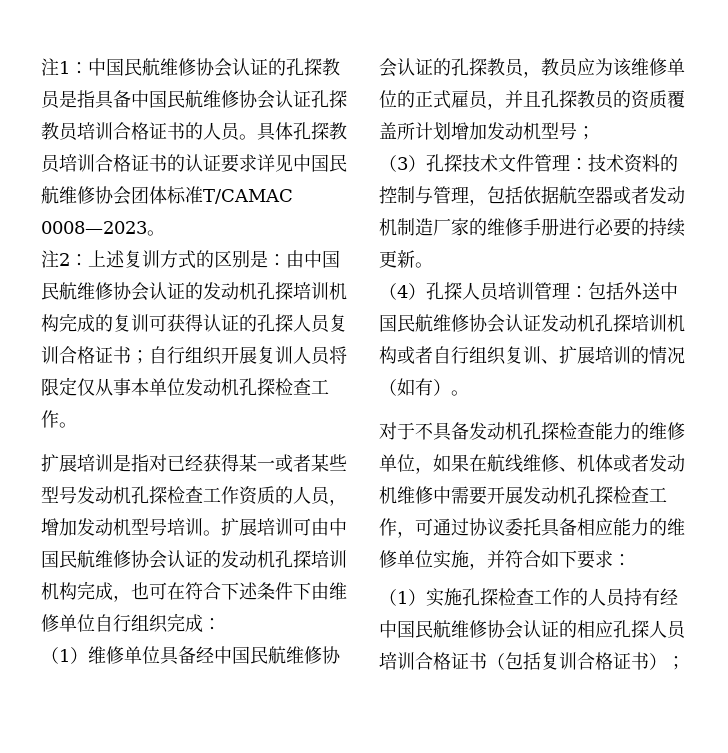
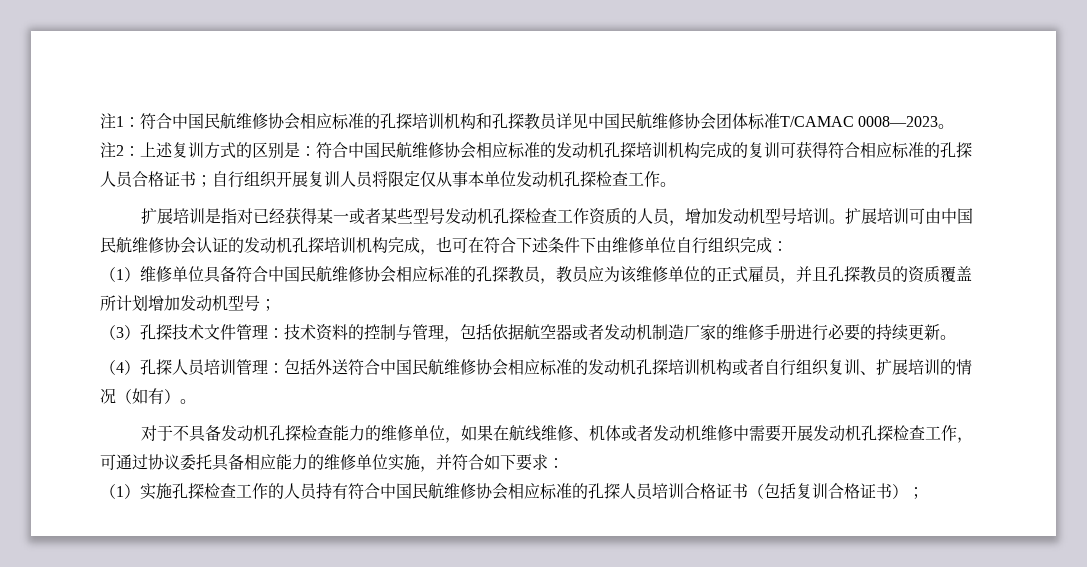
[88,58,340,77] [41,90,347,109] [41,122,347,141] [41,154,257,173] 中国民航维修协会认证的孔探教员是指具备中国民航维修协会认证孔探教员培训合格证书的人员。具体孔探教员培训合格证书的认证要求 -> [140,113,557,130] 符合中国民航维修协会相应标准的孔探培训机构和孔探教员
[286,250,340,268] [41,282,185,301] 由中国民航维修协会认证 -> [316,142,540,159] 符合中国民航维修协会相应标准
[203,314,347,333] [41,346,59,364] 认证的孔探人员复训 -> [828,142,972,159] [100,171,133,188] 符合相应标准的孔探人员
[196,646,341,664] [379,58,433,77] 经中国民航维修协会认证 -> [236,266,460,283] 符合中国民航维修协会相应标准
[660,282,678,300] [379,314,541,333] 中国民航维修协会认证 -> [348,359,588,376] 符合中国民航维修协会相应标准的
[660,588,678,605] [379,620,613,639] 经中国民航维修协会认证的相应 -> [348,483,588,500] 符合中国民航维修协会相应标准的

